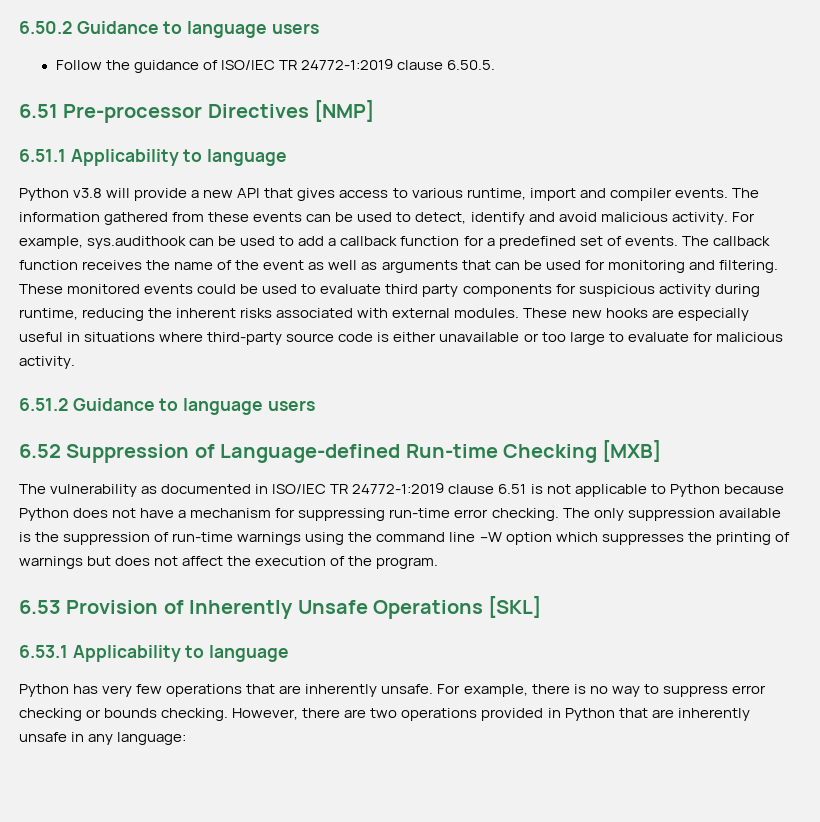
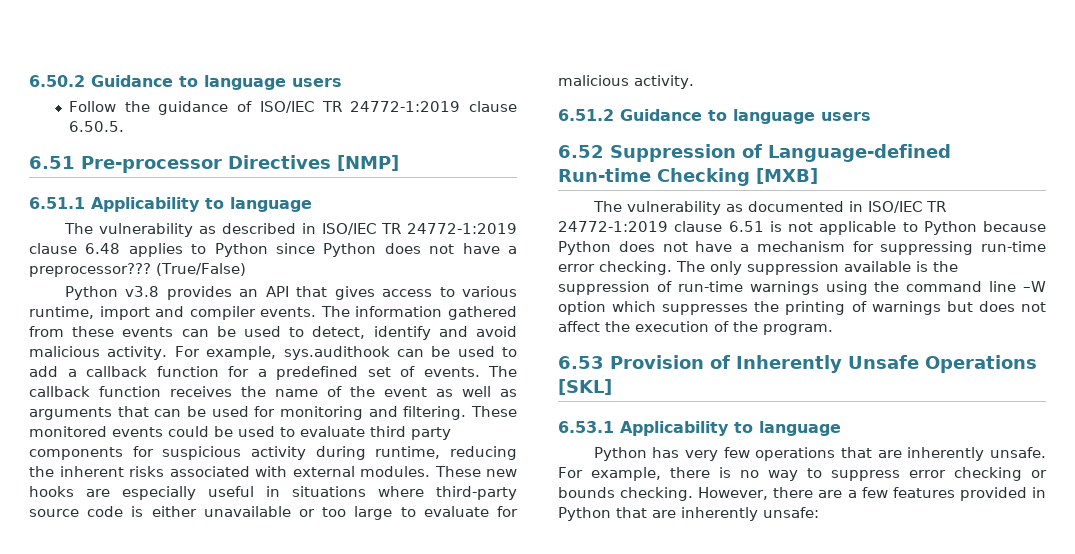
[19,188,234,201] Python v3.8 will provide a new -> [63,223,517,237] [29,243,517,257] [29,263,246,277] [64,286,259,300] The vulnerability as described in ISO/IEC TR 24772-1:2019 clause 6.48 applies to Python since Python does not have a preprocessor??? (True/False) // Python v3.8 provides an
[370,708,478,721] two operations -> [847,487,955,498] a few features
[19,732,187,745] unsafe in any language: -> [763,507,819,518] unsafe:

